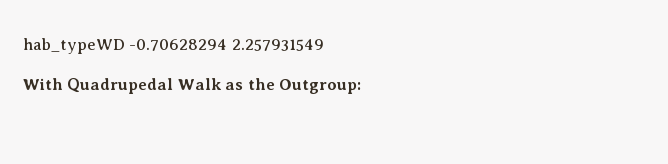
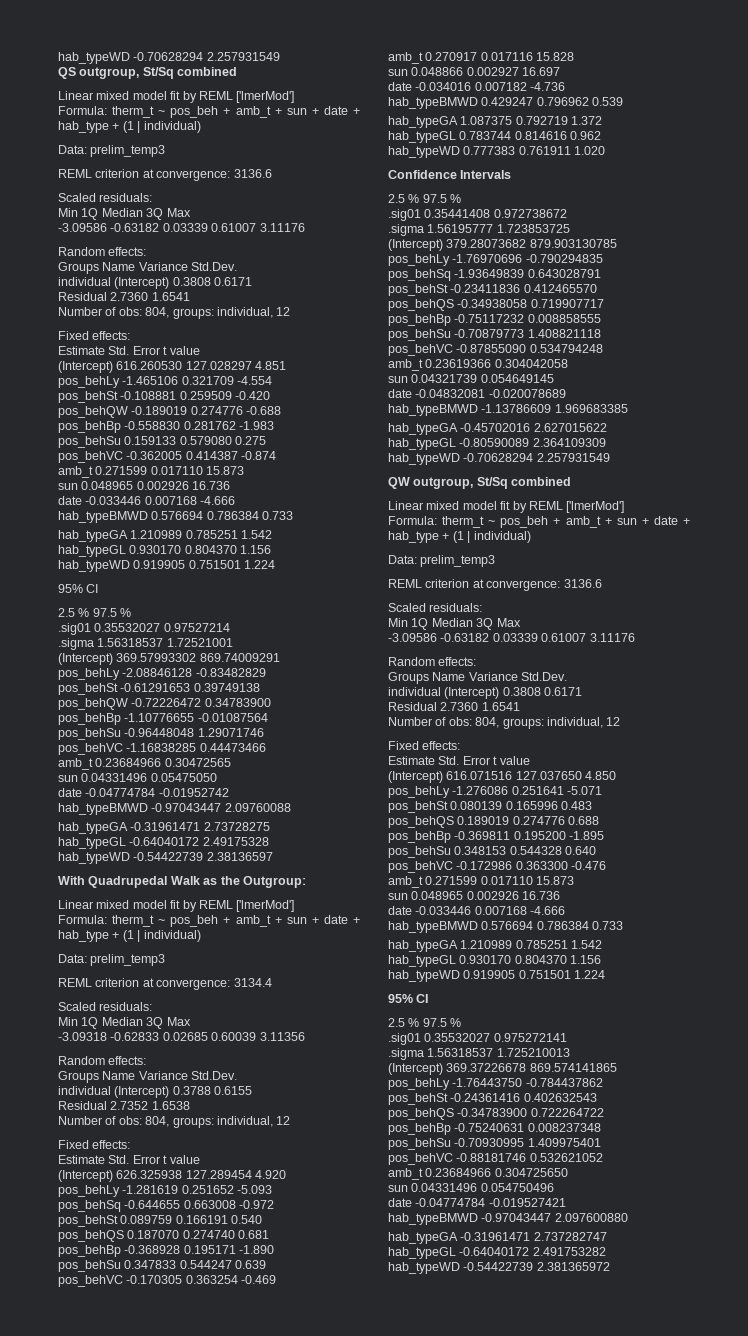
[23,38,324,54] hab_typeWD -0.70628294 2.257931549 -> [58,52,280,64] [58,67,238,79] [58,91,295,103] [58,106,360,118] [58,121,201,133] [58,145,166,157] [58,169,272,181] [58,193,153,202] [58,208,191,220] [58,223,305,232] [58,247,147,256] [58,262,238,274] [58,277,253,289] [58,292,190,301] [58,307,291,319] [58,331,131,340] [58,346,200,355] [58,361,287,373] [58,376,273,388] [58,391,271,403] [58,406,282,418] [58,421,275,433] [58,436,267,448] [58,451,277,463] [58,466,245,478] [58,481,231,490] [58,496,236,505] [58,511,294,523] [58,530,273,542] [58,545,272,557] [58,560,276,572] [58,584,99,593] [58,608,132,617] [58,623,230,635] [58,638,233,650] [58,653,280,665] [58,668,266,680] [58,683,260,695] [58,698,271,710] [58,713,268,725] [58,728,264,740] [58,743,266,755] [58,758,231,770] [58,773,217,782] [58,788,229,797] [58,803,291,815] [58,822,270,834] [58,837,269,849] [58,852,273,864] hab_typeWD -0.70628294 2.257931549 // QS outgroup, St/Sq combined // Linear mixed model fit by REML ['lmerMod'] // Formula: therm_t ~ pos_beh + amb_t + sun + date + hab_type + (1 | individual) // Data: prelim_temp3 // REML criterion at convergence: 3136.6 // Scaled residuals: // Min 1Q Median 3Q Max // -3.09586 -0.63182 0.03339 0.61007 3.11176 // Random effects: // Groups Name Variance Std.Dev. // individual (Intercept) 0.3808 0.6171 // Residual 2.7360 1.6541 // Number of obs: 804, groups: individual, 12 // Fixed effects: // Estimate Std. Error t value // (Intercept) 616.260530 127.028297 4.851 // pos_behLy -1.465106 0.321709 -4.554 // pos_behSt -0.108881 0.259509 -0.420 // pos_behQW -0.189019 0.274776 -0.688 // pos_behBp -0.558830 0.281762 -1.983 // pos_behSu 0.159133 0.579080 0.275 // pos_behVC -0.362005 0.414387 -0.874 // amb_t 0.271599 0.017110 15.873 // sun 0.048965 0.002926 16.736 // date -0.033446 0.007168 -4.666 // hab_typeBMWD 0.576694 0.786384 0.733 // hab_typeGA 1.210989 0.785251 1.542 // hab_typeGL 0.930170 0.804370 1.156 // hab_typeWD 0.919905 0.751501 1.224 // 95% CI // 2.5 % 97.5 % // .sig01 0.35532027 0.97527214 // .sigma 1.56318537 1.72521001 // (Intercept) 369.57993302 869.74009291 // pos_behLy -2.08846128 -0.83482829 // pos_behSt -0.61291653 0.39749138 // pos_behQW -0.72226472 0.34783900 // pos_behBp -1.10776655 -0.01087564 // pos_behSu -0.96448048 1.29071746 // pos_behVC -1.16838285 0.44473466 // amb_t 0.23684966 0.30472565 // sun 0.04331496 0.05475050 // date -0.04774784 -0.01952742 // hab_typeBMWD -0.97043447 2.09760088 // hab_typeGA -0.31961471 2.73728275 // hab_typeGL -0.64040172 2.49175328 // hab_typeWD -0.54422739 2.38136597
(362, 86) none -> [58,900,295,912] [58,915,360,927] [58,930,201,942] [58,954,166,966] [58,978,272,990] [58,1002,153,1011] [58,1017,191,1029] [58,1032,305,1041] [58,1056,147,1065] [58,1071,238,1083] [58,1086,253,1098] [58,1101,190,1110] [58,1116,291,1128] [58,1140,131,1149] [58,1155,200,1164] [58,1170,287,1182] [58,1185,273,1197] [58,1200,275,1212] [58,1215,263,1227] [58,1230,270,1242] [58,1245,275,1257] [58,1260,267,1272] [58,1275,277,1287] [388,52,575,64] [388,67,561,76] [388,82,566,91] [388,97,624,109] [388,116,603,128] [388,131,602,143] [388,146,606,158] [388,170,512,179] [388,194,462,203] [388,209,567,221] [388,224,570,236] [388,239,617,251] [388,254,603,266] [388,269,601,281] [388,284,597,296] [388,299,604,311] [388,314,601,326] [388,329,601,341] [388,344,603,356] [388,359,568,371] [388,374,554,383] [388,389,566,398] [388,404,628,416] [388,423,607,435] [388,438,606,450] [388,453,610,465] [388,477,572,489] [388,501,625,513] [388,516,690,528] [388,531,531,543] [388,555,496,567] [388,579,602,591] [388,603,483,612] [388,618,521,630] [388,633,635,642] [388,657,477,666] [388,672,568,684] [388,687,583,699] [388,702,520,711] [388,717,621,729] [388,741,461,750] [388,756,530,765] [388,771,617,783] [388,786,603,798] [388,801,593,813] [388,816,600,828] [388,831,605,843] [388,846,597,858] [388,861,607,873] [388,876,575,888] [388,891,561,900] [388,906,566,915] [388,921,624,933] [388,940,603,952] [388,955,602,967] [388,970,606,982] [388,994,429,1003] [388,1018,462,1027] [388,1033,567,1045] [388,1048,570,1060] [388,1063,617,1075] [388,1078,603,1090] [388,1093,597,1105] [388,1108,604,1120] [388,1123,601,1135] [388,1138,601,1150] [388,1153,603,1165] [388,1168,568,1180] [388,1183,554,1192] [388,1198,566,1207] [388,1213,628,1225] [388,1232,607,1244] [388,1247,606,1259] [388,1262,610,1274] // Linear mixed model fit by REML ['lmerMod'] // Formula: therm_t ~ pos_beh + amb_t + sun + date + hab_type + (1 | individual) // Data: prelim_temp3 // REML criterion at convergence: 3134.4 // Scaled residuals: // Min 1Q Median 3Q Max // -3.09318 -0.62833 0.02685 0.60039 3.11356 // Random effects: // Groups Name Variance Std.Dev. // individual (Intercept) 0.3788 0.6155 // Residual 2.7352 1.6538 // Number of obs: 804, groups: individual, 12 // Fixed effects: // Estimate Std. Error t value // (Intercept) 626.325938 127.289454 4.920 // pos_behLy -1.281619 0.251652 -5.093 // pos_behSq -0.644655 0.663008 -0.972 // pos_behSt 0.089759 0.166191 0.540 // pos_behQS 0.187070 0.274740 0.681 // pos_behBp -0.368928 0.195171 -1.890 // pos_behSu 0.347833 0.544247 0.639 // pos_behVC -0.170305 0.363254 -0.469 // amb_t 0.270917 0.017116 15.828 // sun 0.048866 0.002927 16.697 // date -0.034016 0.007182 -4.736 // hab_typeBMWD 0.429247 0.796962 0.539 // hab_typeGA 1.087375 0.792719 1.372 // hab_typeGL 0.783744 0.814616 0.962 // hab_typeWD 0.777383 0.761911 1.020 // Confidence Intervals // 2.5 % 97.5 % // .sig01 0.35441408 0.972738672 // .sigma 1.56195777 1.723853725 // (Intercept) 379.28073682 879.903130785 // pos_behLy -1.76970696 -0.790294835 // pos_behSq -1.93649839 0.643028791 // pos_behSt -0.23411836 0.412465570 // pos_behQS -0.34938058 0.719907717 // pos_behBp -0.75117232 0.008858555 // pos_behSu -0.70879773 1.408821118 // pos_behVC -0.87855090 0.534794248 // amb_t 0.23619366 0.304042058 // sun 0.04321739 0.054649145 // date -0.04832081 -0.020078689 // hab_typeBMWD -1.13786609 1.969683385 // hab_typeGA -0.45702016 2.627015622 // hab_typeGL -0.80590089 2.364109309 // hab_typeWD -0.70628294 2.257931549 // QW outgroup, St/Sq combined // Linear mixed model fit by REML ['lmerMod'] // Formula: therm_t ~ pos_beh + amb_t + sun + date + hab_type + (1 | individual) // Data: prelim_temp3 // REML criterion at convergence: 3136.6 // Scaled residuals: // Min 1Q Median 3Q Max // -3.09586 -0.63182 0.03339 0.61007 3.11176 // Random effects: // Groups Name Variance Std.Dev. // individual (Intercept) 0.3808 0.6171 // Residual 2.7360 1.6541 // Number of obs: 804, groups: individual, 12 // Fixed effects: // Estimate Std. Error t value // (Intercept) 616.071516 127.037650 4.850 // pos_behLy -1.276086 0.251641 -5.071 // pos_behSt 0.080139 0.165996 0.483 // pos_behQS 0.189019 0.274776 0.688 // pos_behBp -0.369811 0.195200 -1.895 // pos_behSu 0.348153 0.544328 0.640 // pos_behVC -0.172986 0.363300 -0.476 // amb_t 0.271599 0.017110 15.873 // sun 0.048965 0.002926 16.736 // date -0.033446 0.007168 -4.666 // hab_typeBMWD 0.576694 0.786384 0.733 // hab_typeGA 1.210989 0.785251 1.542 // hab_typeGL 0.930170 0.804370 1.156 // hab_typeWD 0.919905 0.751501 1.224 // 95% CI // 2.5 % 97.5 % // .sig01 0.35532027 0.975272141 // .sigma 1.56318537 1.725210013 // (Intercept) 369.37226678 869.574141865 // pos_behLy -1.76443750 -0.784437862 // pos_behSt -0.24361416 0.402632543 // pos_behQS -0.34783900 0.722264722 // pos_behBp -0.75240631 0.008237348 // pos_behSu -0.70930995 1.409975401 // pos_behVC -0.88181746 0.532621052 // amb_t 0.23684966 0.304725650 // sun 0.04331496 0.054750496 // date -0.04774784 -0.019527421 // hab_typeBMWD -0.97043447 2.097600880 // hab_typeGA -0.31961471 2.737282747 // hab_typeGL -0.64040172 2.491753282 // hab_typeWD -0.54422739 2.381365972

